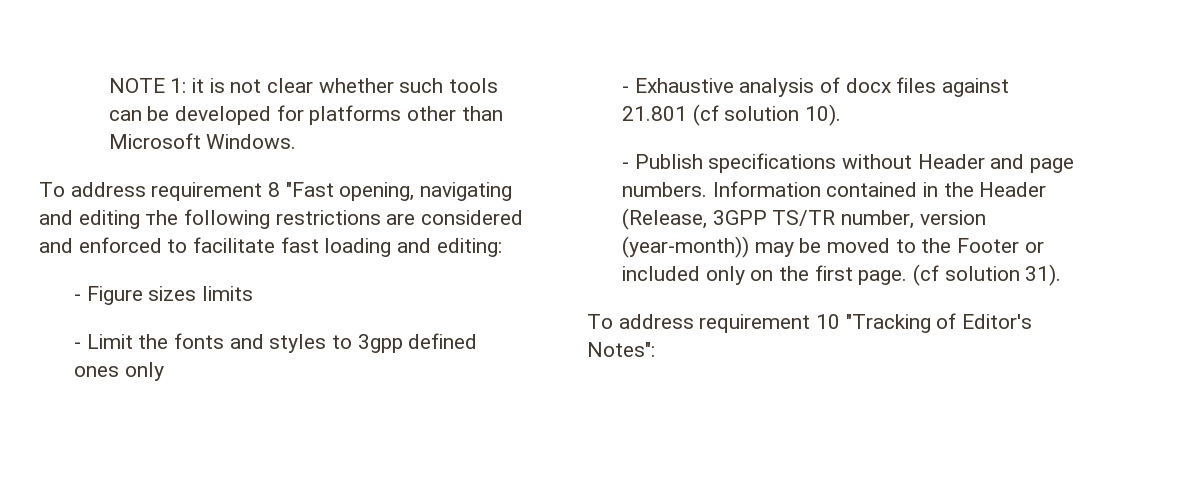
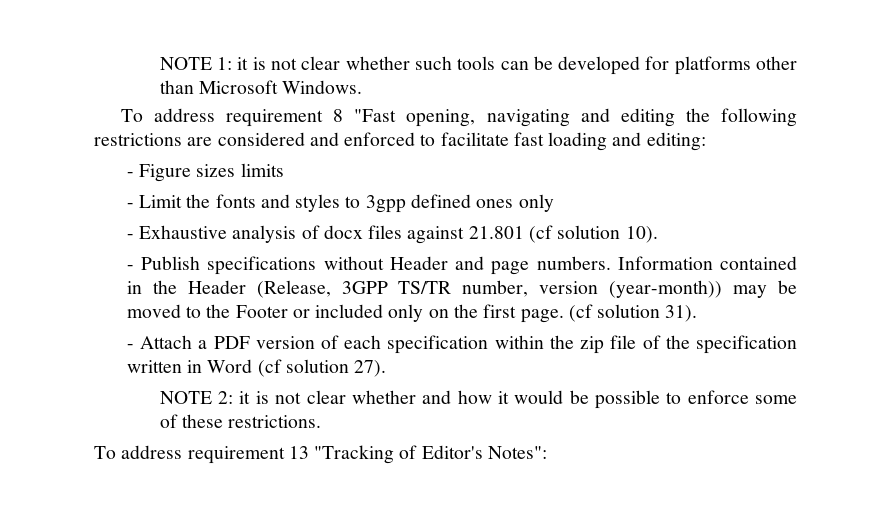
[145,210,179,225] тhe -> [685,108,710,122] the
[587,314,841,333] // To address requirement 10 -> [126,335,797,354] [126,359,387,377] [159,390,798,409] [159,414,322,428] [94,445,309,464] // - Attach a PDF version of each specification within the zip file of the specification written in Word (cf solution 27). // NОТЕ 2: it is not clear whether and how it would be possible to enforce some of these restrictions. // To address requirement 13

